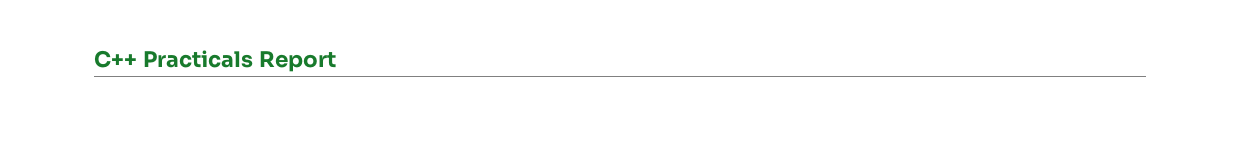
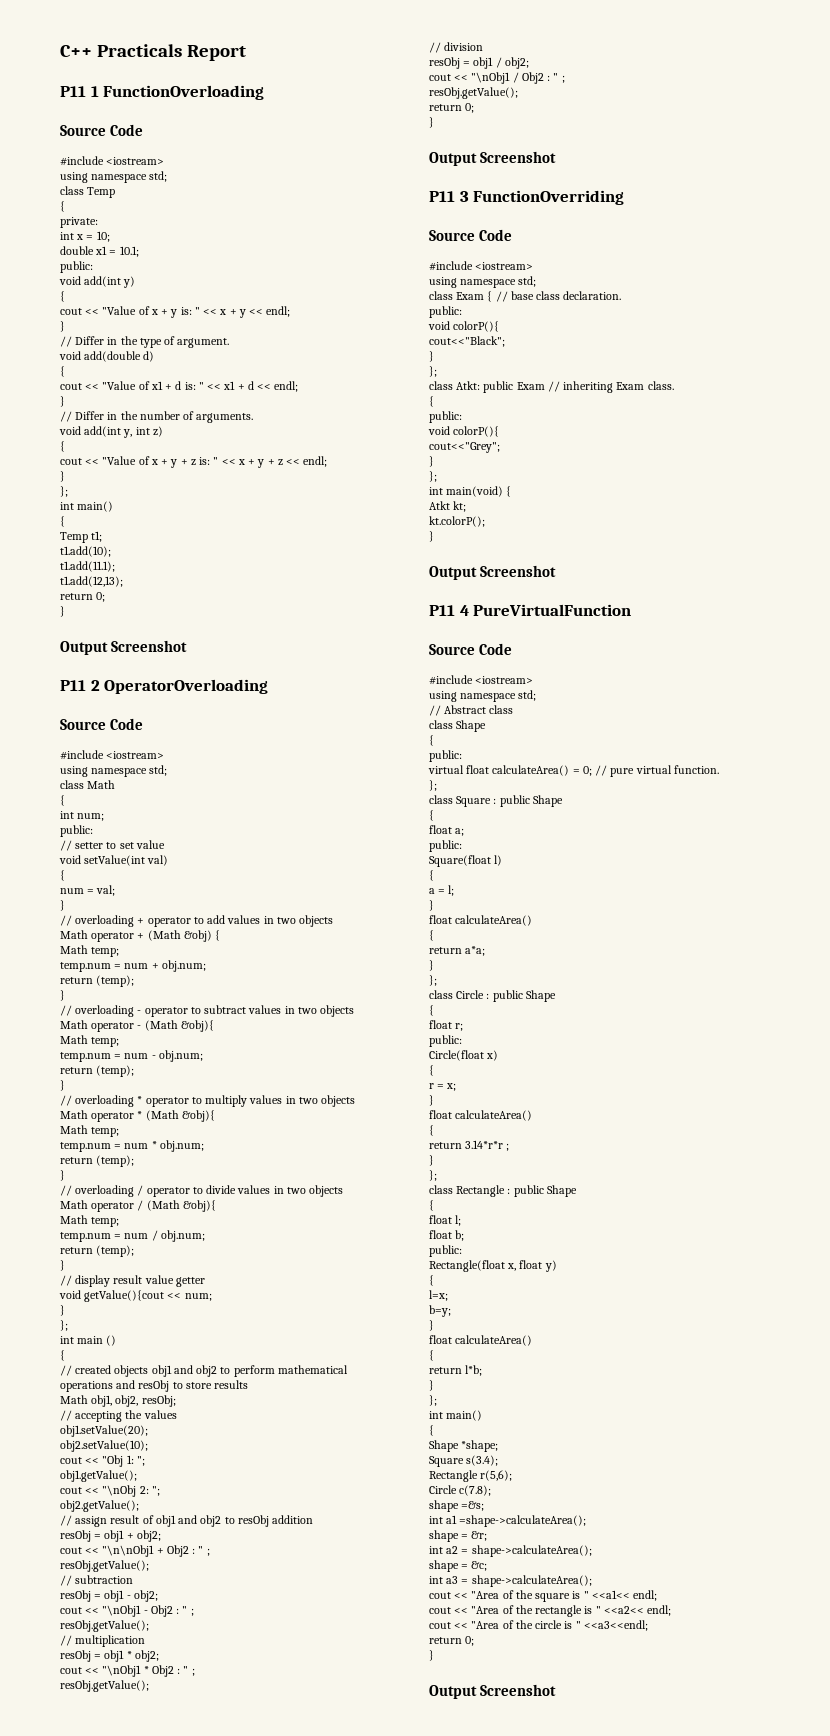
(336, 61) none -> [60,85,265,100] [60,124,144,136] [60,156,165,166] [60,171,168,183] [60,186,116,198] [60,201,65,212] [60,217,98,228] [60,231,110,242] [60,246,139,257] [60,261,93,273] [59,276,136,288] [60,291,65,302] [60,306,291,318] [60,321,65,332] [60,336,230,348] [59,351,155,362] [60,366,65,377] [60,381,299,392] [60,396,65,407] [60,411,254,423] [59,426,163,438] [60,441,65,452] [60,456,328,468] [60,471,65,482] [60,486,68,497] [60,501,114,512] [60,516,65,527] [60,531,103,543] [60,546,111,557] [60,561,115,572] [60,576,123,587] [60,592,106,602] [60,606,65,617] [60,640,188,655] [60,679,269,694] [60,718,144,730] [60,750,165,760] [60,765,168,777] [60,780,116,789] [60,795,65,806] [60,811,105,821] [60,825,93,837] [60,840,165,851] [59,855,169,866] [60,870,65,881] [60,885,116,896] [60,900,65,911] [60,915,334,927] [60,930,221,942] [60,945,120,957] [60,960,206,972] [60,975,135,987] [60,990,65,1001] [60,1005,355,1017] [60,1020,214,1032] [60,1035,120,1047] [60,1050,203,1062] [60,1065,135,1077] [60,1080,65,1091] [60,1095,356,1107] [60,1110,215,1122] [60,1125,120,1137] [60,1140,204,1152] [60,1155,135,1167] [60,1170,65,1181] [60,1185,344,1197] [60,1200,216,1212] [60,1215,120,1227] [60,1230,205,1242] [60,1245,135,1257] [60,1260,65,1271] [60,1275,205,1287] [59,1290,212,1302] [60,1305,65,1316] [60,1320,68,1331] [60,1335,117,1346] [60,1350,65,1361] [60,1365,348,1377] [60,1380,249,1392] [60,1395,176,1407] [60,1410,177,1422] [60,1425,148,1437] [60,1440,148,1452] [60,1455,145,1467] [60,1470,137,1482] [60,1485,160,1497] [60,1500,139,1512] [60,1515,314,1527] [60,1530,161,1542] [60,1545,210,1557] [60,1560,149,1572] [60,1575,134,1586] [60,1590,158,1602] [60,1605,194,1617] [60,1620,149,1632] [60,1635,146,1647] [60,1650,159,1662] [60,1665,195,1677] [60,1680,149,1692] [429,42,484,53] [429,57,529,69] [429,72,565,84] [429,87,518,99] [429,103,475,113] [429,117,434,128] [429,151,557,166] [429,190,625,205] [429,229,513,241] [429,261,534,271] [429,276,537,288] [429,291,622,302] [429,306,462,318] [428,321,500,332] [429,336,505,347] [429,351,434,362] [429,366,437,377] [429,381,674,393] [429,396,434,407] [429,411,462,423] [428,426,500,437] [429,442,500,453] [429,456,434,467] [429,471,437,482] [429,486,512,497] [429,501,467,512] [429,516,485,527] [429,531,434,542] [429,565,557,580] [429,604,632,616] [429,643,513,655] [429,675,534,685] [429,690,537,702] [429,705,514,716] [429,720,487,732] [429,735,434,746] [429,750,462,762] [428,765,719,777] [429,780,437,791] [429,795,563,807] [429,810,434,821] [429,825,465,836] [429,840,462,852] [429,855,503,867] [429,870,434,881] [429,885,455,896] [429,900,434,911] [429,915,533,926] [429,930,434,941] [429,946,486,956] [429,960,434,971] [429,975,437,986] [429,990,556,1002] [429,1005,434,1016] [429,1020,464,1031] [429,1035,462,1047] [429,1050,499,1061] [429,1065,434,1076] [429,1083,457,1091] [429,1095,434,1106] [429,1110,533,1121] [429,1125,434,1136] [429,1140,510,1151] [429,1155,434,1166] [429,1170,437,1181] [429,1185,577,1197] [429,1200,434,1211] [429,1215,462,1226] [429,1230,465,1241] [429,1245,462,1257] [429,1260,557,1272] [429,1275,434,1286] [429,1290,448,1301] [429,1305,451,1317] [429,1320,434,1331] [429,1335,533,1346] [429,1350,434,1361] [429,1365,483,1376] [429,1380,434,1391] [429,1395,437,1406] [429,1410,483,1421] [429,1425,434,1436] [429,1440,499,1452] [429,1455,499,1467] [429,1470,513,1482] [429,1485,492,1496] [429,1500,485,1512] [429,1515,587,1527] [429,1530,488,1542] [429,1545,592,1557] [429,1560,488,1572] [429,1575,592,1587] [429,1590,658,1602] [429,1605,672,1617] [429,1620,648,1631] [429,1636,475,1646] [429,1650,434,1661] [429,1684,557,1699] // P11 1 FunctionOverloading // Source Code // #include <iostream> // using namespace std; // class Temp // { // private: // int x = 10; // double x1 = 10.1; // public: // void add(int y) // { // cout << "Value of x + y is: " << x + y << endl; // } // // Differ in the type of argument. // void add(double d) // { // cout << "Value of x1 + d is: " << x1 + d << endl; // } // // Differ in the number of arguments. // void add(int y, int z) // { // cout << "Value of x + y + z is: " << x + y + z << endl; // } // }; // int main() // { // Temp t1; // t1.add(10); // t1.add(11.1); // t1.add(12,13); // return 0; // } // Output Screenshot // P11 2 OperatorOverloading // Source Code // #include <iostream> // using namespace std; // class Math // { // int num; // public: // // setter to set value // void setValue(int val) // { // num = val; // } // // overloading + operator to add values in two objects // Math operator + (Math &obj) { // Math temp; // temp.num = num + obj.num; // return (temp); // } // // overloading - operator to subtract values in two objects // Math operator - (Math &obj){ // Math temp; // temp.num = num - obj.num; // return (temp); // } // // overloading * operator to multiply values in two objects // Math operator * (Math &obj){ // Math temp; // temp.num = num * obj.num; // return (temp); // } // // overloading / operator to divide values in two objects // Math operator / (Math &obj){ // Math temp; // temp.num = num / obj.num; // return (temp); // } // // display result value getter // void getValue(){cout << num; // } // }; // int main () // { // // created objects obj1 and obj2 to perform mathematical operations and resObj to store results // Math obj1, obj2, resObj; // // accepting the values // obj1.setValue(20); // obj2.setValue(10); // cout << "Obj 1: "; // obj1.getValue(); // cout << "\nObj 2: "; // obj2.getValue(); // // assign result of obj1 and obj2 to resObj addition // resObj = obj1 + obj2; // cout << "\n\nObj1 + Obj2 : " ; // resObj.getValue(); // // subtraction // resObj = obj1 - obj2; // cout << "\nObj1 - Obj2 : " ; // resObj.getValue(); // // multiplication // resObj = obj1 * obj2; // cout << "\nObj1 * Obj2 : " ; // resObj.getValue(); // // division // resObj = obj1 / obj2; // cout << "\nObj1 / Obj2 : " ; // resObj.getValue(); // return 0; // } // Output Screenshot // P11 3 FunctionOverriding // Source Code // #include <iostream> // using namespace std; // class Exam { // base class declaration. // public: // void colorP(){ // cout<<"Black"; // } // }; // class Atkt: public Exam // inheriting Exam class. // { // public: // void colorP(){ // cout<<"Grey"; // } // }; // int main(void) { // Atkt kt; // kt.colorP(); // } // Output Screenshot // P11 4 PureVirtualFunction // Source Code // #include <iostream> // using namespace std; // // Abstract class // class Shape // { // public: // virtual float calculateArea() = 0; // pure virtual function. // }; // class Square : public Shape // { // float a; // public: // Square(float l) // { // a = l; // } // float calculateArea() // { // return a*a; // } // }; // class Circle : public Shape // { // float r; // public: // Circle(float x) // { // r = x; // } // float calculateArea() // { // return 3.14*r*r ; // } // }; // class Rectangle : public Shape // { // float l; // float b; // public: // Rectangle(float x, float y) // { // l=x; // b=y; // } // float calculateArea() // { // return l*b; // } // }; // int main() // { // Shape *shape; // Square s(3.4); // Rectangle r(5,6); // Circle c(7.8); // shape =&s; // int a1 =shape->calculateArea(); // shape = &r; // int a2 = shape->calculateArea(); // shape = &c; // int a3 = shape->calculateArea(); // cout << "Area of the square is " <<a1<< endl; // cout << "Area of the rectangle is " <<a2<< endl; // cout << "Area of the circle is " <<a3<<endl; // return 0; // } // Output Screenshot

